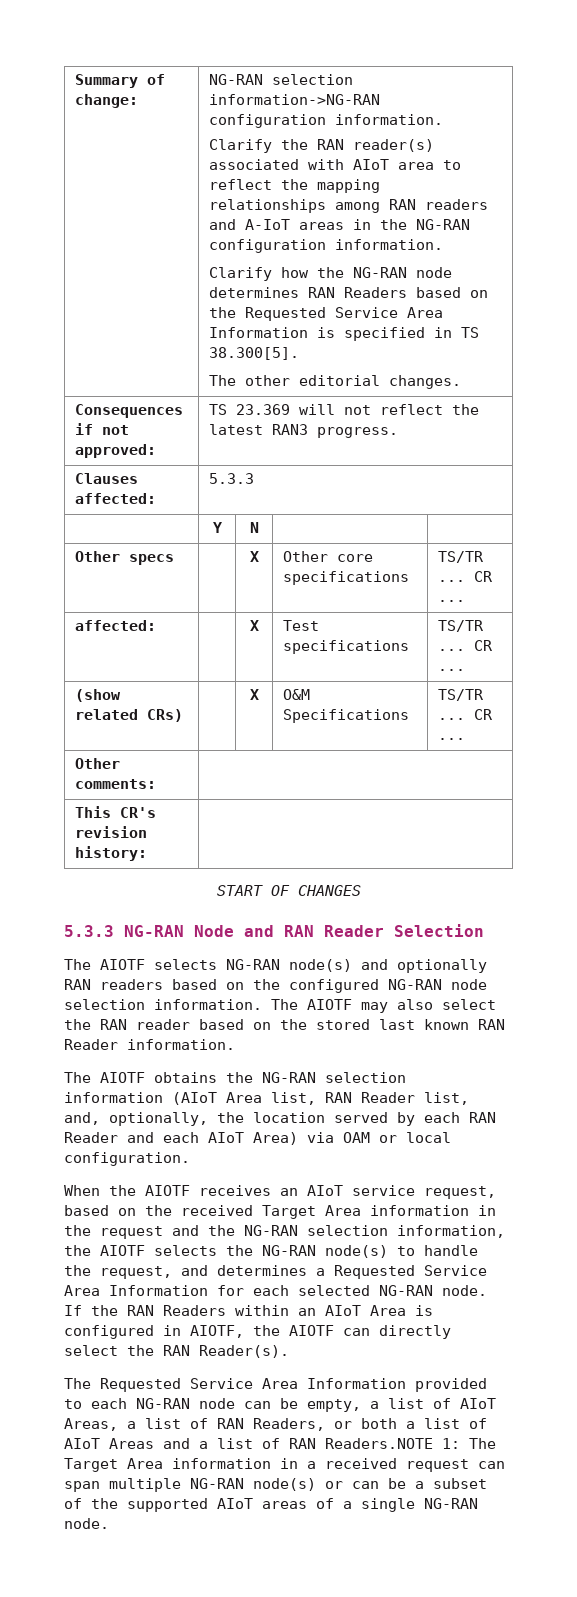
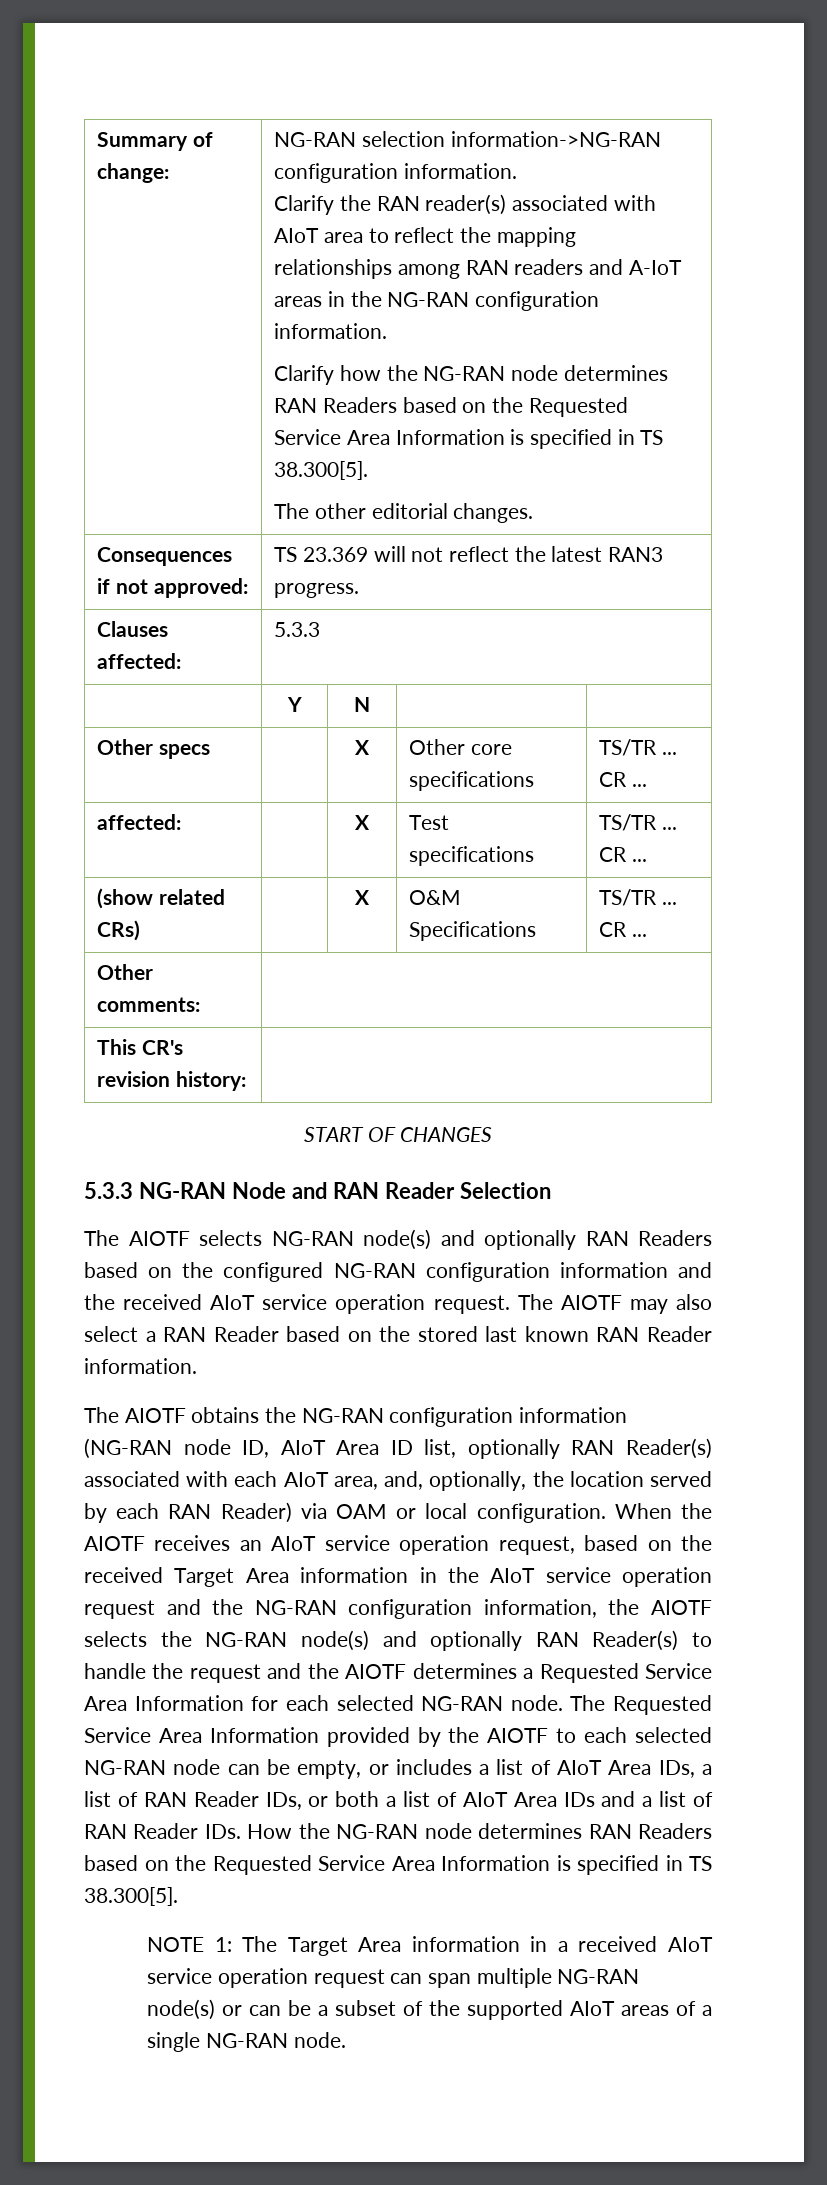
[100,979,163,990] readers -> [638,1230,712,1246] Readers
[451,979,487,990] [64,999,262,1010] node selection information. -> [425,1262,712,1282] [84,1294,510,1314] configuration information and the received AIoT service operation request.
[64,1019,190,1030] the RAN reader -> [145,1326,279,1342] a RAN Reader
[325,1072,406,1083] [64,1092,469,1105] selection information (AIoT Area list, RAN Reader list, -> [389,1407,628,1427] [84,1438,712,1459] [84,1471,378,1490] configuration information (NG-RAN node ID, AIoT Area ID list, optionally RAN Reader(s) associated with each AIoT area,
[64,1132,298,1145] Reader and each AIoT Area) -> [220,1502,292,1523] Reader)
(190, 1159) // -> (606, 1513) none
(415, 1190) none -> [399,1535,490,1555] operation
(91, 1230) none -> [490,1567,712,1587] AIoT service operation
[307,1225,388,1236] selection -> [348,1599,473,1619] configuration
[397,1245,478,1256] [64,1265,208,1279] to handle the request, and -> [382,1630,712,1651] [84,1663,407,1683] and optionally RAN Reader(s) to handle the request and the AIOTF
[64,1305,433,1316] [64,1325,451,1339] [64,1345,289,1358] If the RAN Readers within an AIoT Area is configured in AIOTF, the AIOTF can directly select the RAN Reader(s). // -> (563, 1703) none
(487, 1385) none -> [417,1727,549,1747] by the AIOTF
(127, 1403) none -> [635,1727,713,1743] selected
[370,1398,496,1409] [64,1418,325,1431] a list of AIoT Areas, a list of RAN Readers, -> [368,1759,712,1778] [84,1791,302,1810] or includes a list of AIoT Area IDs, a list of RAN Reader IDs,
[109,1438,154,1449] Areas -> [513,1792,595,1807] Area IDs
[325,1438,433,1449] Readers.NOTE -> [133,1823,713,1839] [84,1855,712,1875] [84,1887,178,1906] [147,1937,205,1952] Reader IDs. How the NG-RAN node determines RAN Readers based on the Requested Service Area Information is specified in TS 38.300[5]. // NOTE
(397, 1463) none -> [668,1937,714,1952] [147,1968,308,1988] AIoT service operation

